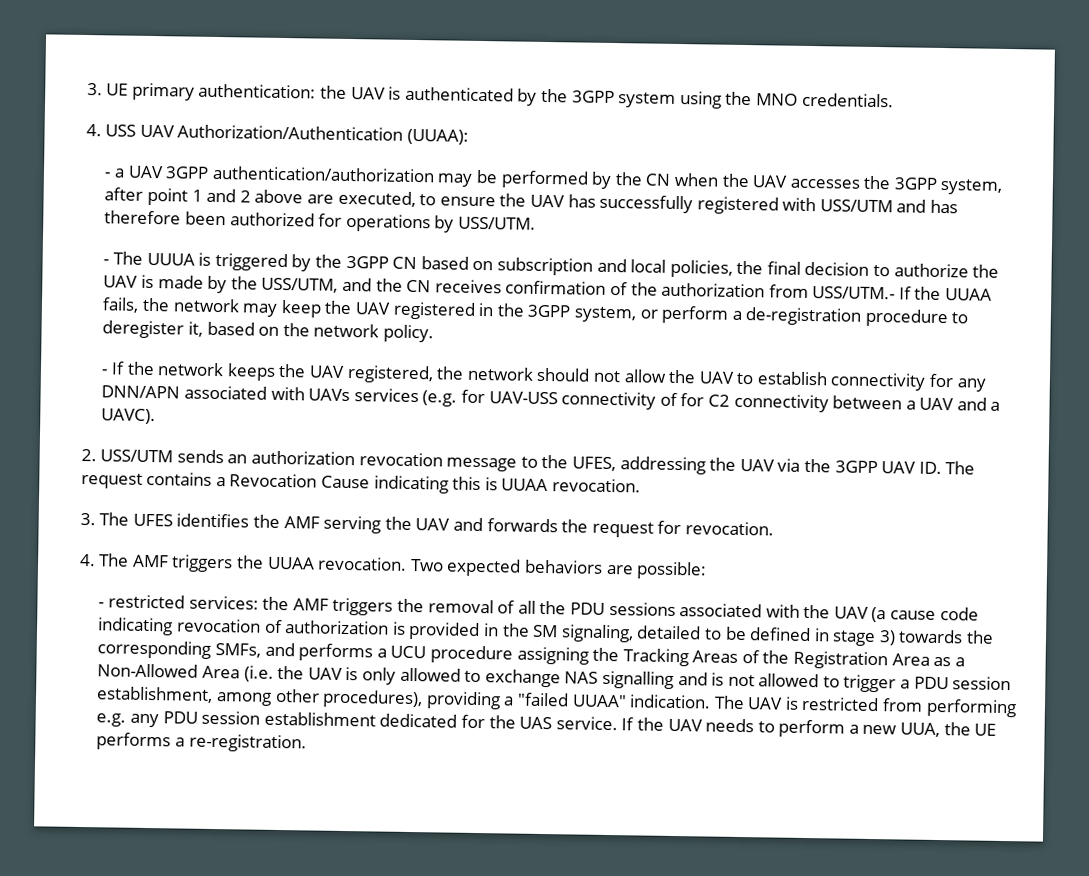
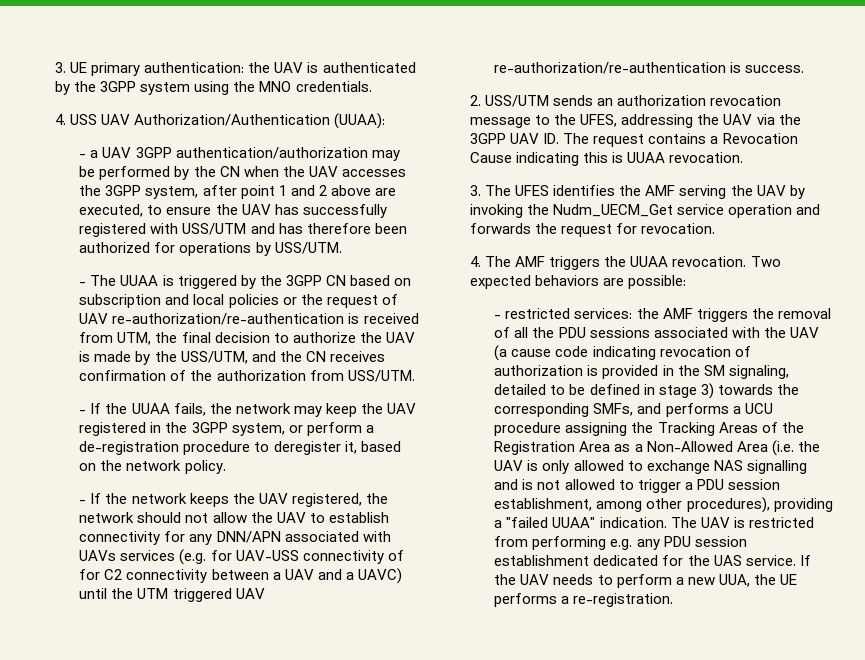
[146,252,195,266] UUUA -> [120,275,159,286] UUAA
[669,259,733,278] policies, -> [228,294,398,308] [79,313,419,325] [79,332,152,345] policies or the request of UAV re-authorization/re-authentication is received from UTM,
[812,286,896,300] USS/UTM.- -> [347,370,415,382] [79,410,87,414] USS/UTM. // -
[101,408,157,425] UAVC). -> [357,568,402,584] [79,588,265,602] [494,62,805,74] UAVC) until the UTM triggered UAV re-authorization/re-authentication is success.
(451, 524) none -> [789,185,805,199] [470,204,793,218] by invoking the Nudm_UECM_Get service operation

